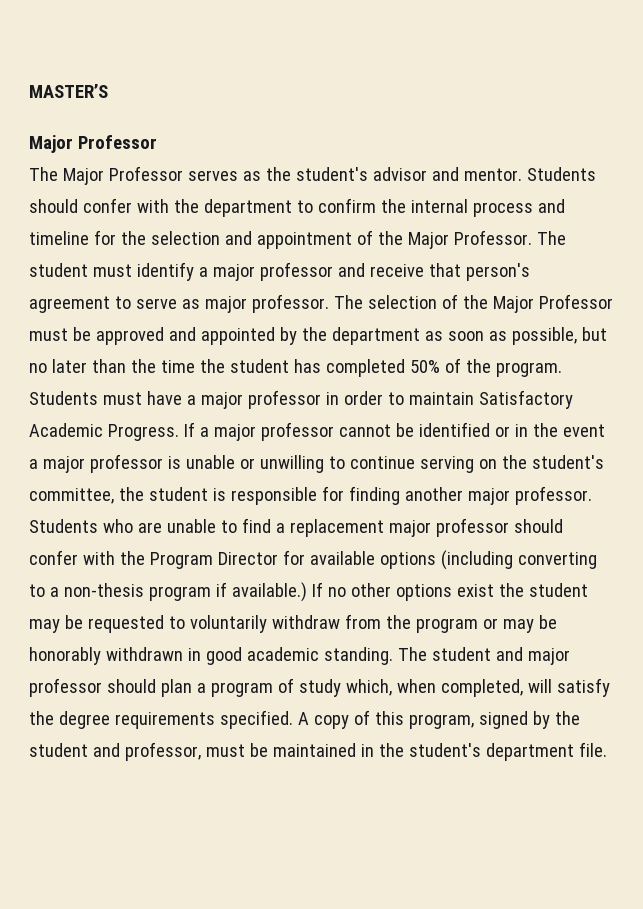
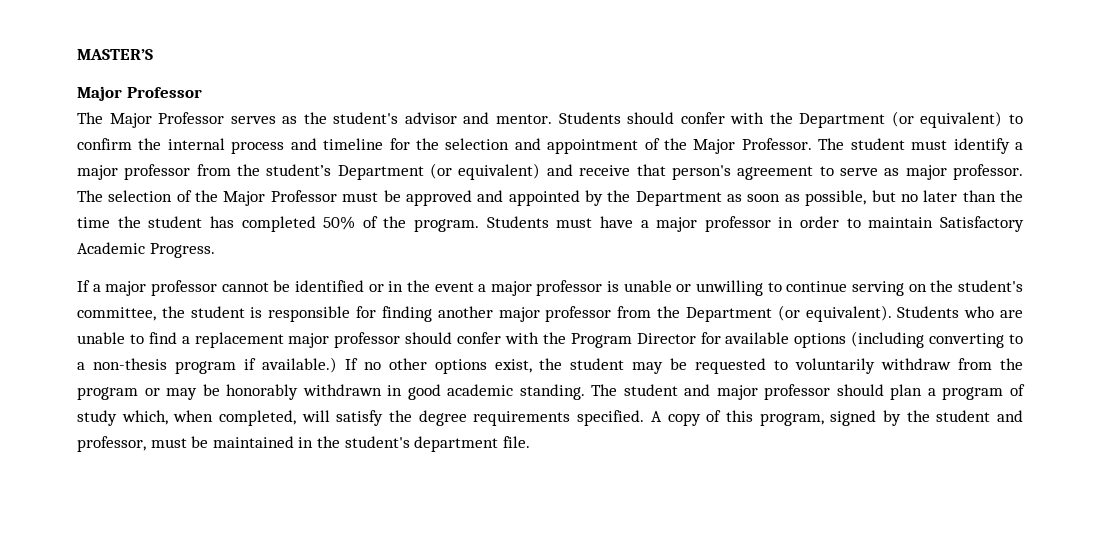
[203,199,292,217] department -> [799,111,1003,128] Department (or equivalent)
(333, 271) none -> [196,163,541,180] from the student’s Department (or equivalent)
[331,327,420,345] department -> [635,191,722,206] Department
(179, 432) none -> (215, 250) //
[514,486,592,505] professor. -> [545,305,892,322] professor from the Department (or equivalent).
[456,584,494,597] exist -> [494,359,532,373] exist,

